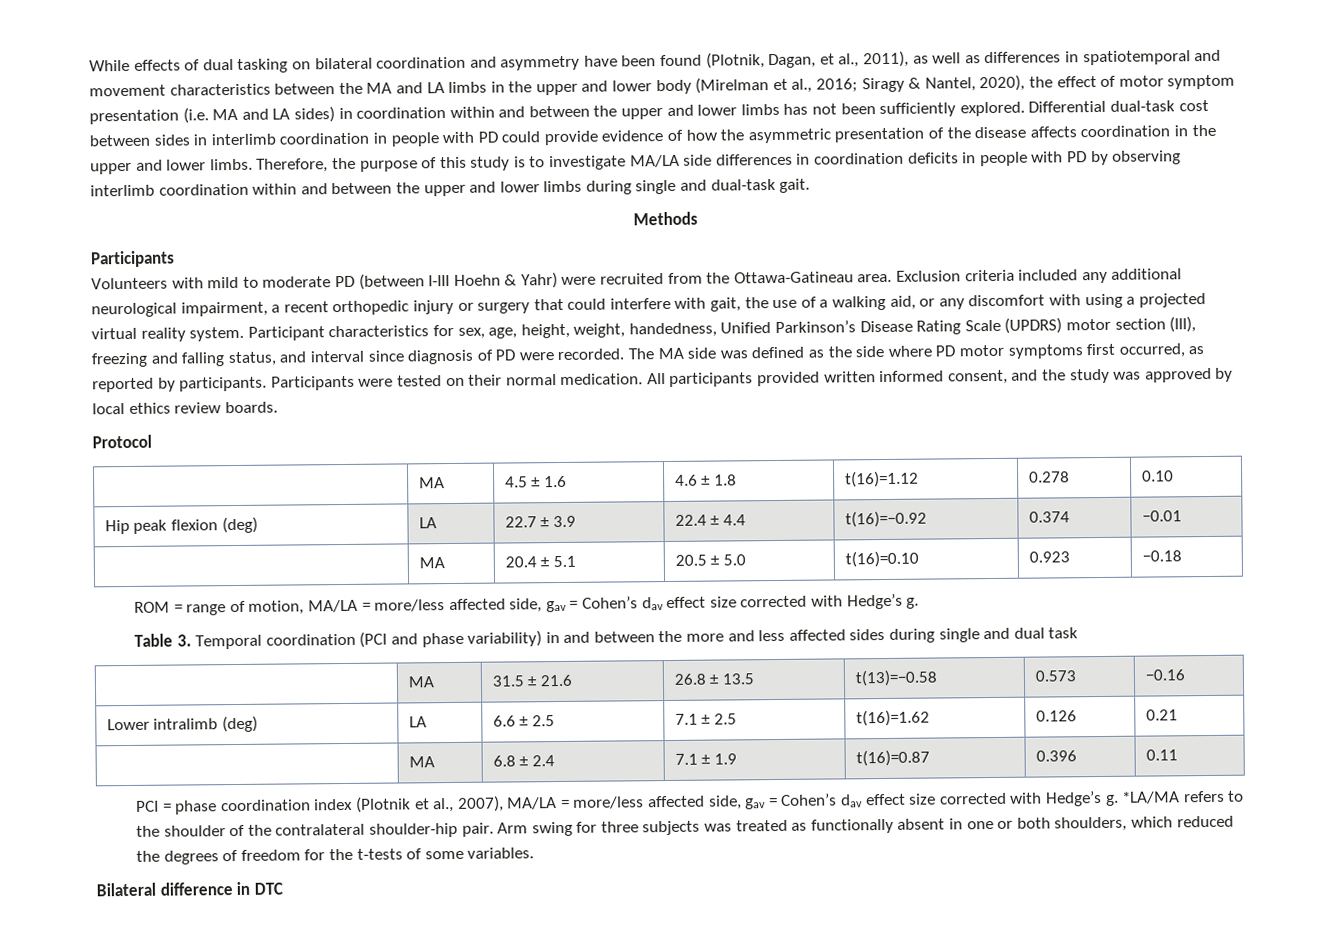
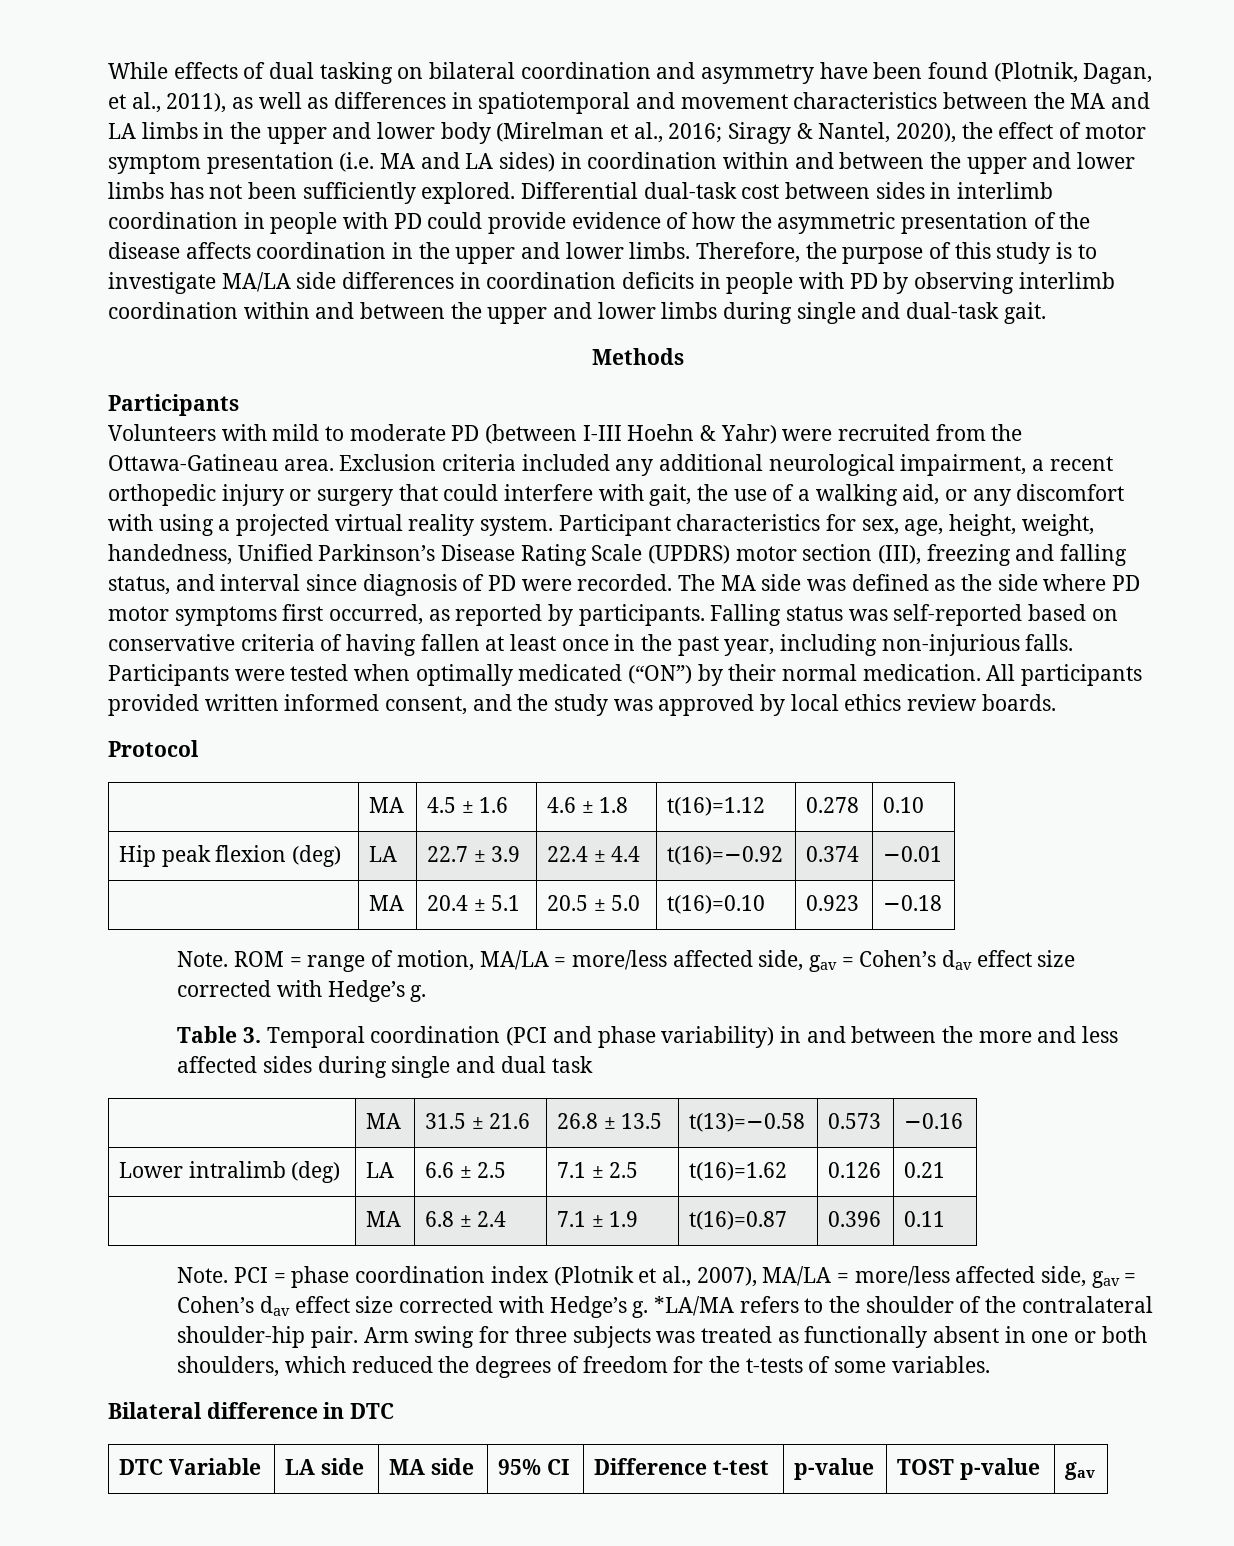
[270,375,465,391] Participants were tested on -> [710,604,1118,626] [108,634,1074,656] [108,664,723,686] Falling status was self-reported based on conservative criteria of having fallen at least once in the past year, including non-injurious falls. Participants were tested when optimally medicated (“ON”) by
(1182, 556) none -> [177,951,229,967] Note.
(1178, 755) none -> [177,1267,229,1283] Note.
(283, 888) none -> [119,1458,261,1475] [285,1458,364,1475] [389,1458,474,1475] [498,1459,569,1475] [594,1458,769,1475] [794,1458,875,1480] [897,1458,1040,1480] [1065,1462,1096,1480] // DTC Variable | LA side | MA side | 95% CI | Difference t-test | p-value | TOST p-value | gav

